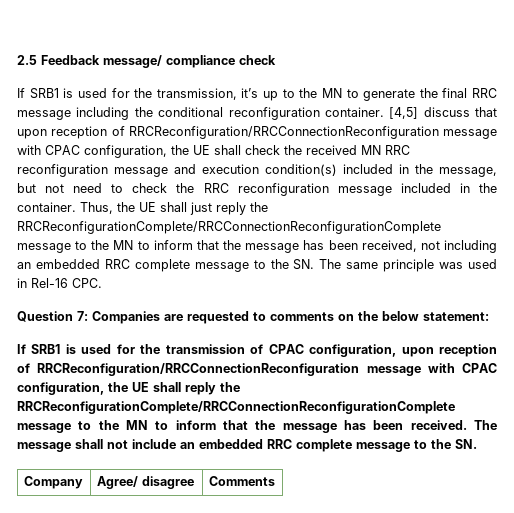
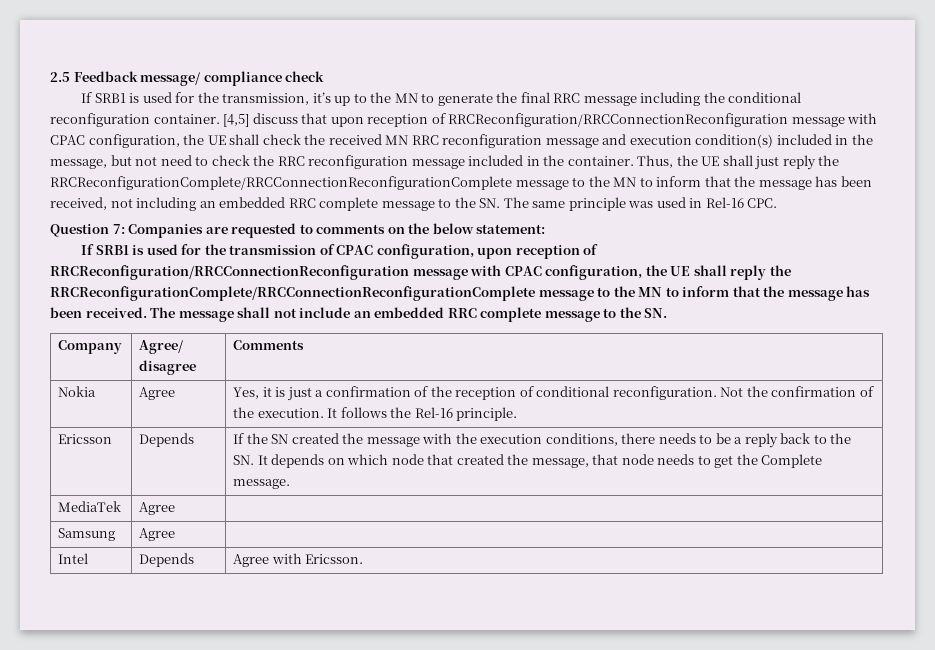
(275, 481) none -> [58,386,97,397] [139,387,176,400] [233,386,874,401] [233,407,518,421] [58,434,113,444] [139,433,195,447] [233,433,852,448] [233,454,823,468] [233,479,291,489] [58,501,122,512] [139,502,176,515] [58,528,116,541] [139,528,176,541] [58,553,89,564] [139,553,195,567] [233,553,364,567] // Nokia | Agree | Yes, it is just a confirmation of the reception of conditional reconfiguration. Not the confirmation of the execution. It follows the Rel-16 principle. // Ericsson | Depends | If the SN created the message with the execution conditions, there needs to be a reply back to the SN. It depends on which node that created the message, that node needs to get the Complete message. // MediaTek | Agree | // Samsung | Agree | // Intel | Depends | Agree with Ericsson.

